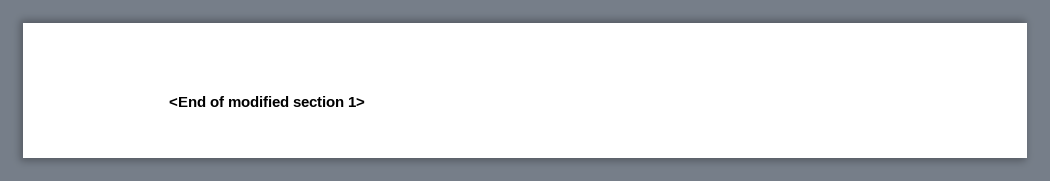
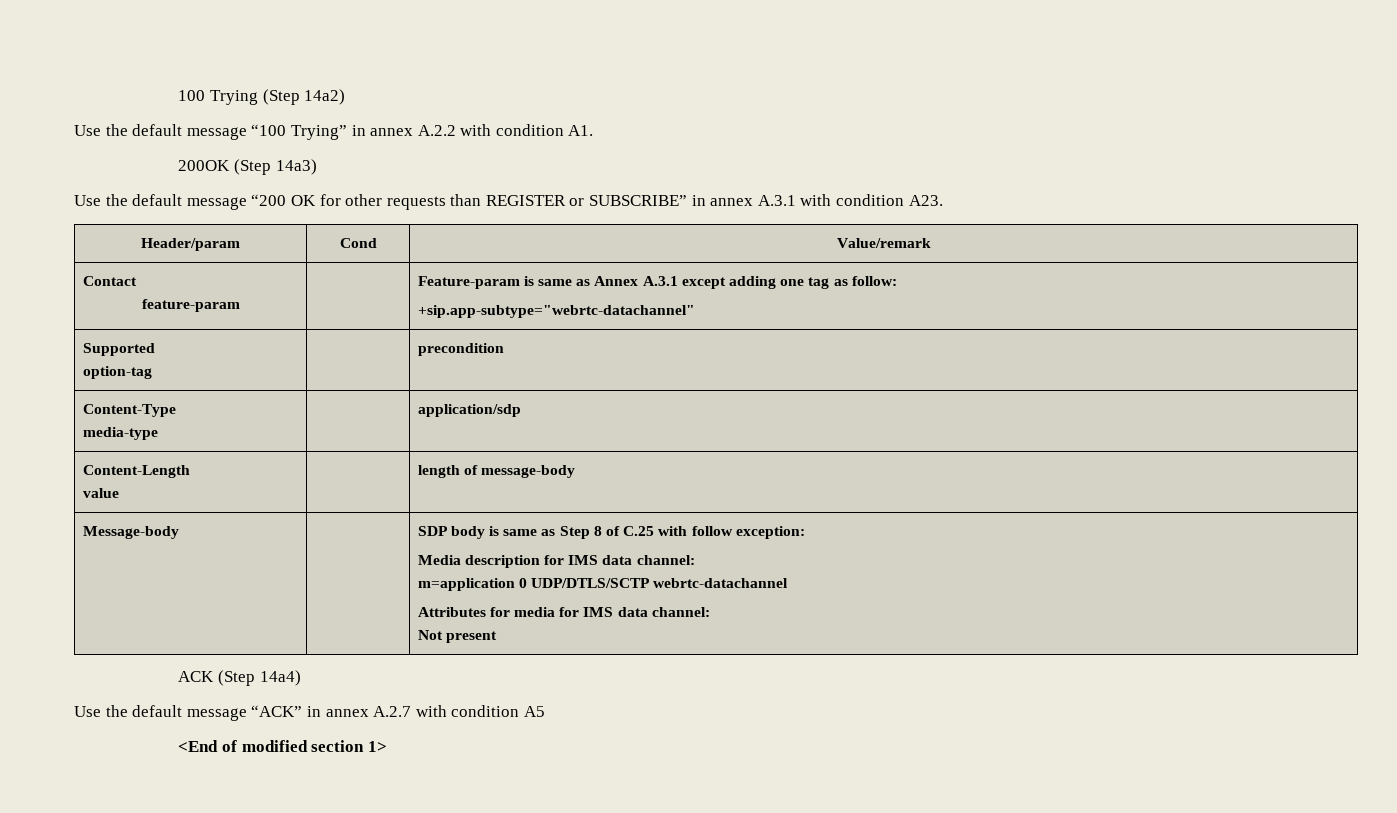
(168, 101) none -> [178,89,346,105] [74,124,594,140] [178,159,317,175] [74,194,943,210] [141,238,240,251] [339,238,377,248] [836,238,931,248] [82,276,137,286] [141,299,240,312] [417,276,897,289] [417,305,695,318] [82,343,155,356] [82,366,152,379] [417,343,504,356] [82,404,176,417] [82,427,158,440] [417,404,521,417] [82,465,190,478] [82,488,119,498] [417,465,576,478] [82,526,179,539] [417,526,805,539] [417,555,695,568] [417,578,789,591] [417,607,710,617] [417,630,497,643] [178,670,301,686] [74,705,545,721] 100 Trying (Step 14a2) // Use the default message “100 Trying” in annex A.2.2 with condition A1. // 200OK (Step 14a3) // Use the default message “200 OK for other requests than REGISTER or SUBSCRIBE” in annex A.3.1 with condition A23. // Header/param | Cond | Value/remark // Contact // feature-param | | Feature-param is same as Annex A.3.1 except adding one tag as follow: // +sip.app-subtype="webrtc-datachannel" // Supported // option-tag | | precondition // Content-Type // media-type | | application/sdp // Content-Length // value | | length of message-body // Message-body | | SDP body is same as Step 8 of C.25 with follow exception: // Media description for IMS data channel: // m=application 0 UDP/DTLS/SCTP webrtc-datachannel // Attributes for media for IMS data channel: // Not present // ACK (Step 14a4) // Use the default message “ACK” in annex A.2.7 with condition A5 //

